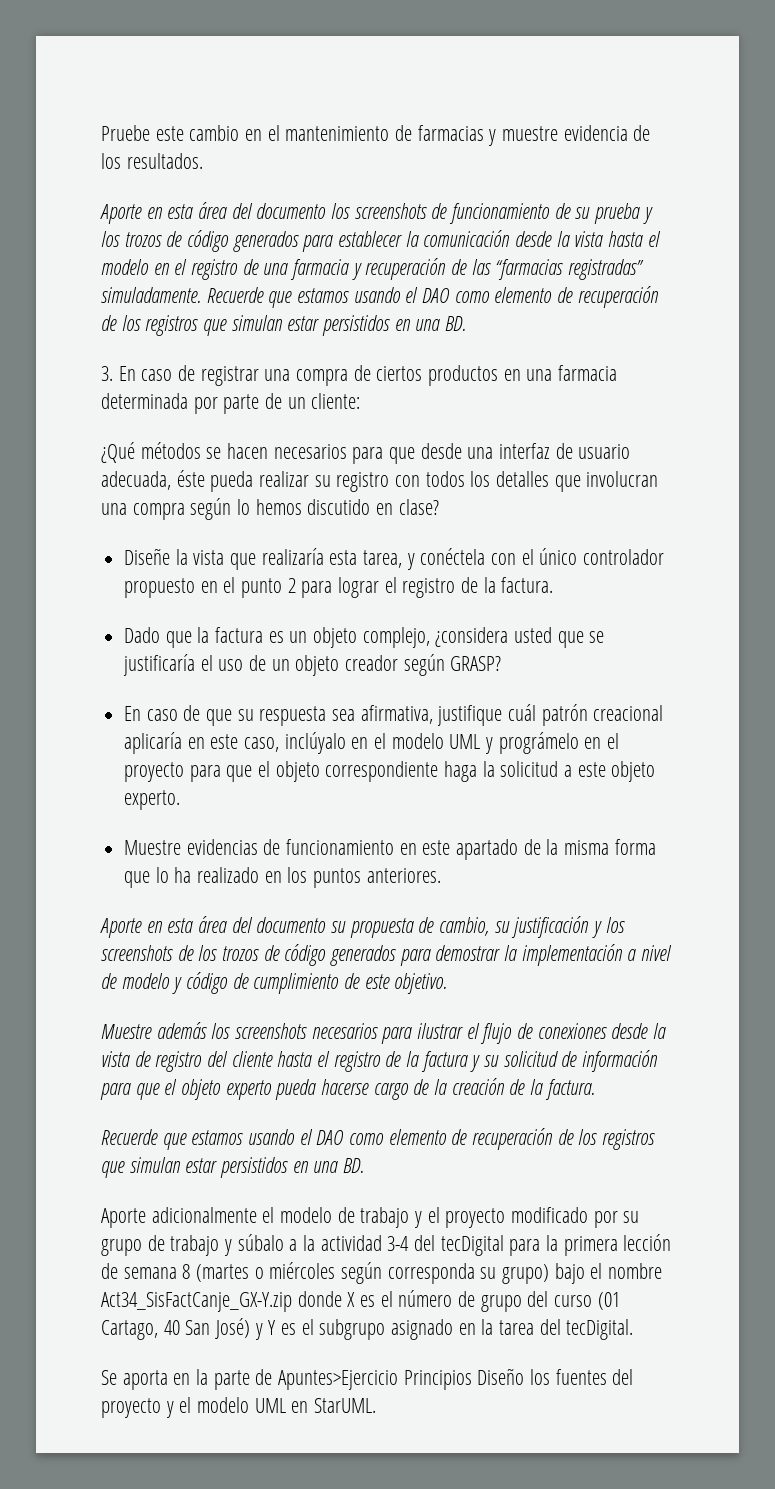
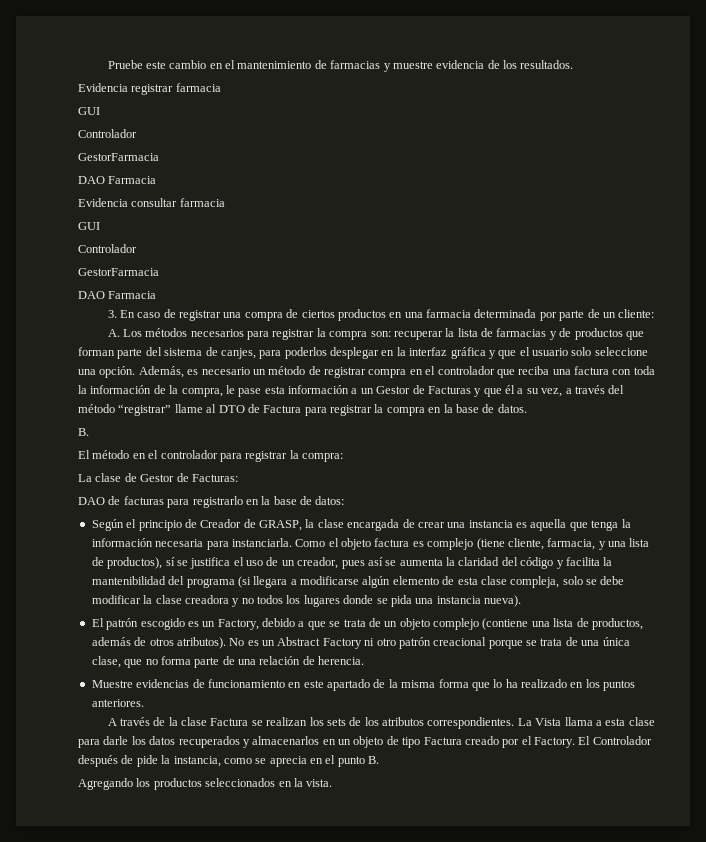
[100,202,653,224] [101,230,661,252] [101,258,645,280] [101,286,658,308] [101,315,467,336] Aporte en esta área del documento los screenshots de funcionamiento de su prueba y los trozos de código generados para establecer la comunicación desde la vista hasta el modelo en el registro de una farmacia y recuperación de las “farmacias registradas” simuladamente. Recuerde que estamos usando el DAO como elemento de recuperación de los registros que simulan estar persistidos en una BD. -> [78,83,221,95] [78,107,100,115] [78,129,137,138] [78,153,159,161] [78,176,157,184] [78,198,225,207] [78,222,100,230] [78,244,137,253] [78,268,159,276] [78,291,157,299] Evidencia registrar farmacia // GUI // Controlador // GestorFarmacia // DAO Farmacia // Evidencia consultar farmacia // GUI // Controlador // GestorFarmacia // DAO Farmacia
[101,442,631,464] [101,470,659,492] [101,498,439,520] [124,548,665,570] [124,577,554,598] [124,627,605,648] [123,654,502,676] [124,704,664,726] [124,732,620,754] [124,761,656,782] [124,790,181,810] ¿Qué métodos se hacen necesarios para que desde una interfaz de usuario adecuada, éste pueda realizar su registro con todos los detalles que involucran una compra según lo hemos discutido en clase? // Diseñe la vista que realizaría esta tarea, y conéctela con el único controlador propuesto en el punto 2 para lograr el registro de la factura. // Dado que la factura es un objeto complejo, ¿considera usted que se justificaría el uso de un objeto creador según GRASP? // En caso de que su respuesta sea afirmativa, justifique cuál patrón creacional aplicaría en este caso, inclúyalo en el modelo UML y prográmelo en el proyecto para que el objeto correspondiente haga la solicitud a este objeto experto. -> [107,328,644,340] [78,347,648,359] [78,366,655,378] [78,385,625,397] [78,404,527,416] [78,428,89,436] [78,450,343,462] [78,473,238,482] [78,496,345,508] [91,519,631,531] [91,538,650,550] [91,557,613,569] [91,576,625,588] [91,595,521,607] [91,618,643,630] [91,637,630,649] [91,656,365,668] A. Los métodos necesarios para registrar la compra son: recuperar la lista de farmacias y de productos que forman parte del sistema de canjes, para poderlos desplegar en la interfaz gráfica y que el usuario solo seleccione una opción. Además, es necesario un método de registrar compra en el controlador que reciba una factura con toda la información de la compra, le pase esta información a un Gestor de Facturas y que él a su vez, a través del método “registrar” llame al DTO de Factura para registrar la compra en la base de datos. // B. // El método en el controlador para registrar la compra: // La clase de Gestor de Facturas: // DAO de facturas para registrarlo en la base de datos: // Según el principio de Creador de GRASP, la clase encargada de crear una instancia es aquella que tenga la información necesaria para instanciarla. Como el objeto factura es complejo (tiene cliente, farmacia, y una lista de productos), sí se justifica el uso de un creador, pues así se aumenta la claridad del código y facilita la mantenibilidad del programa (si llegara a modificarse algún elemento de esta clase compleja, solo se debe modificar la clase creadora y no todos los lugares donde se pida una instancia nueva). // El patrón escogido es un Factory, debido a que se trata de un objeto complejo (contiene una lista de productos, además de otros atributos). No es un Abstract Factory ni otro patrón creacional porque se trata de una única clase, que no forma parte de una relación de herencia.
[100,916,625,938] [101,944,673,966] [101,972,448,994] [101,1022,667,1044] [101,1050,658,1072] [100,1078,595,1100] [101,1128,656,1150] [101,1157,365,1178] [101,1207,640,1228] [101,1234,672,1256] [101,1262,663,1284] [101,1290,620,1312] [101,1318,634,1340] [101,1368,634,1390] [101,1397,377,1418] Aporte en esta área del documento su propuesta de cambio, su justificación y los screenshots de los trozos de código generados para demostrar la implementación a nivel de modelo y código de cumplimiento de este objetivo. // Muestre además los screenshots necesarios para ilustrar el flujo de conexiones desde la vista de registro del cliente hasta el registro de la factura y su solicitud de información para que el objeto experto pueda hacerse cargo de la creación de la factura. // Recuerde que estamos usando el DAO como elemento de recuperación de los registros que simulan estar persistidos en una BD. // Aporte adicionalmente el modelo de trabajo y el proyecto modificado por su grupo de trabajo y súbalo a la actividad 3-4 del tecDigital para la primera lección de semana 8 (martes o miércoles según corresponda su grupo) bajo el nombre Act34_SisFactCanje_GX-Y.zip donde X es el número de grupo del curso (01 Cartago, 40 San José) y Y es el subgrupo asignado en la tarea del tecDigital. // Se aporta en la parte de Apuntes>Ejercicio Principios Diseño los fuentes del proyecto y el modelo UML en StarUML. -> [107,717,655,729] [78,736,652,748] [78,755,380,767] [78,778,333,790] A través de la clase Factura se realizan los sets de los atributos correspondientes. La Vista llama a esta clase para darle los datos recuperados y almacenarlos en un objeto de tipo Factura creado por el Factory. El Controlador después de pide la instancia, como se aprecia en el punto B. // Agregando los productos seleccionados en la vista.

